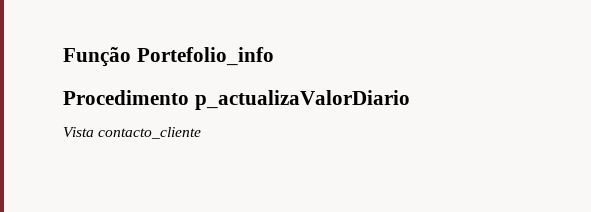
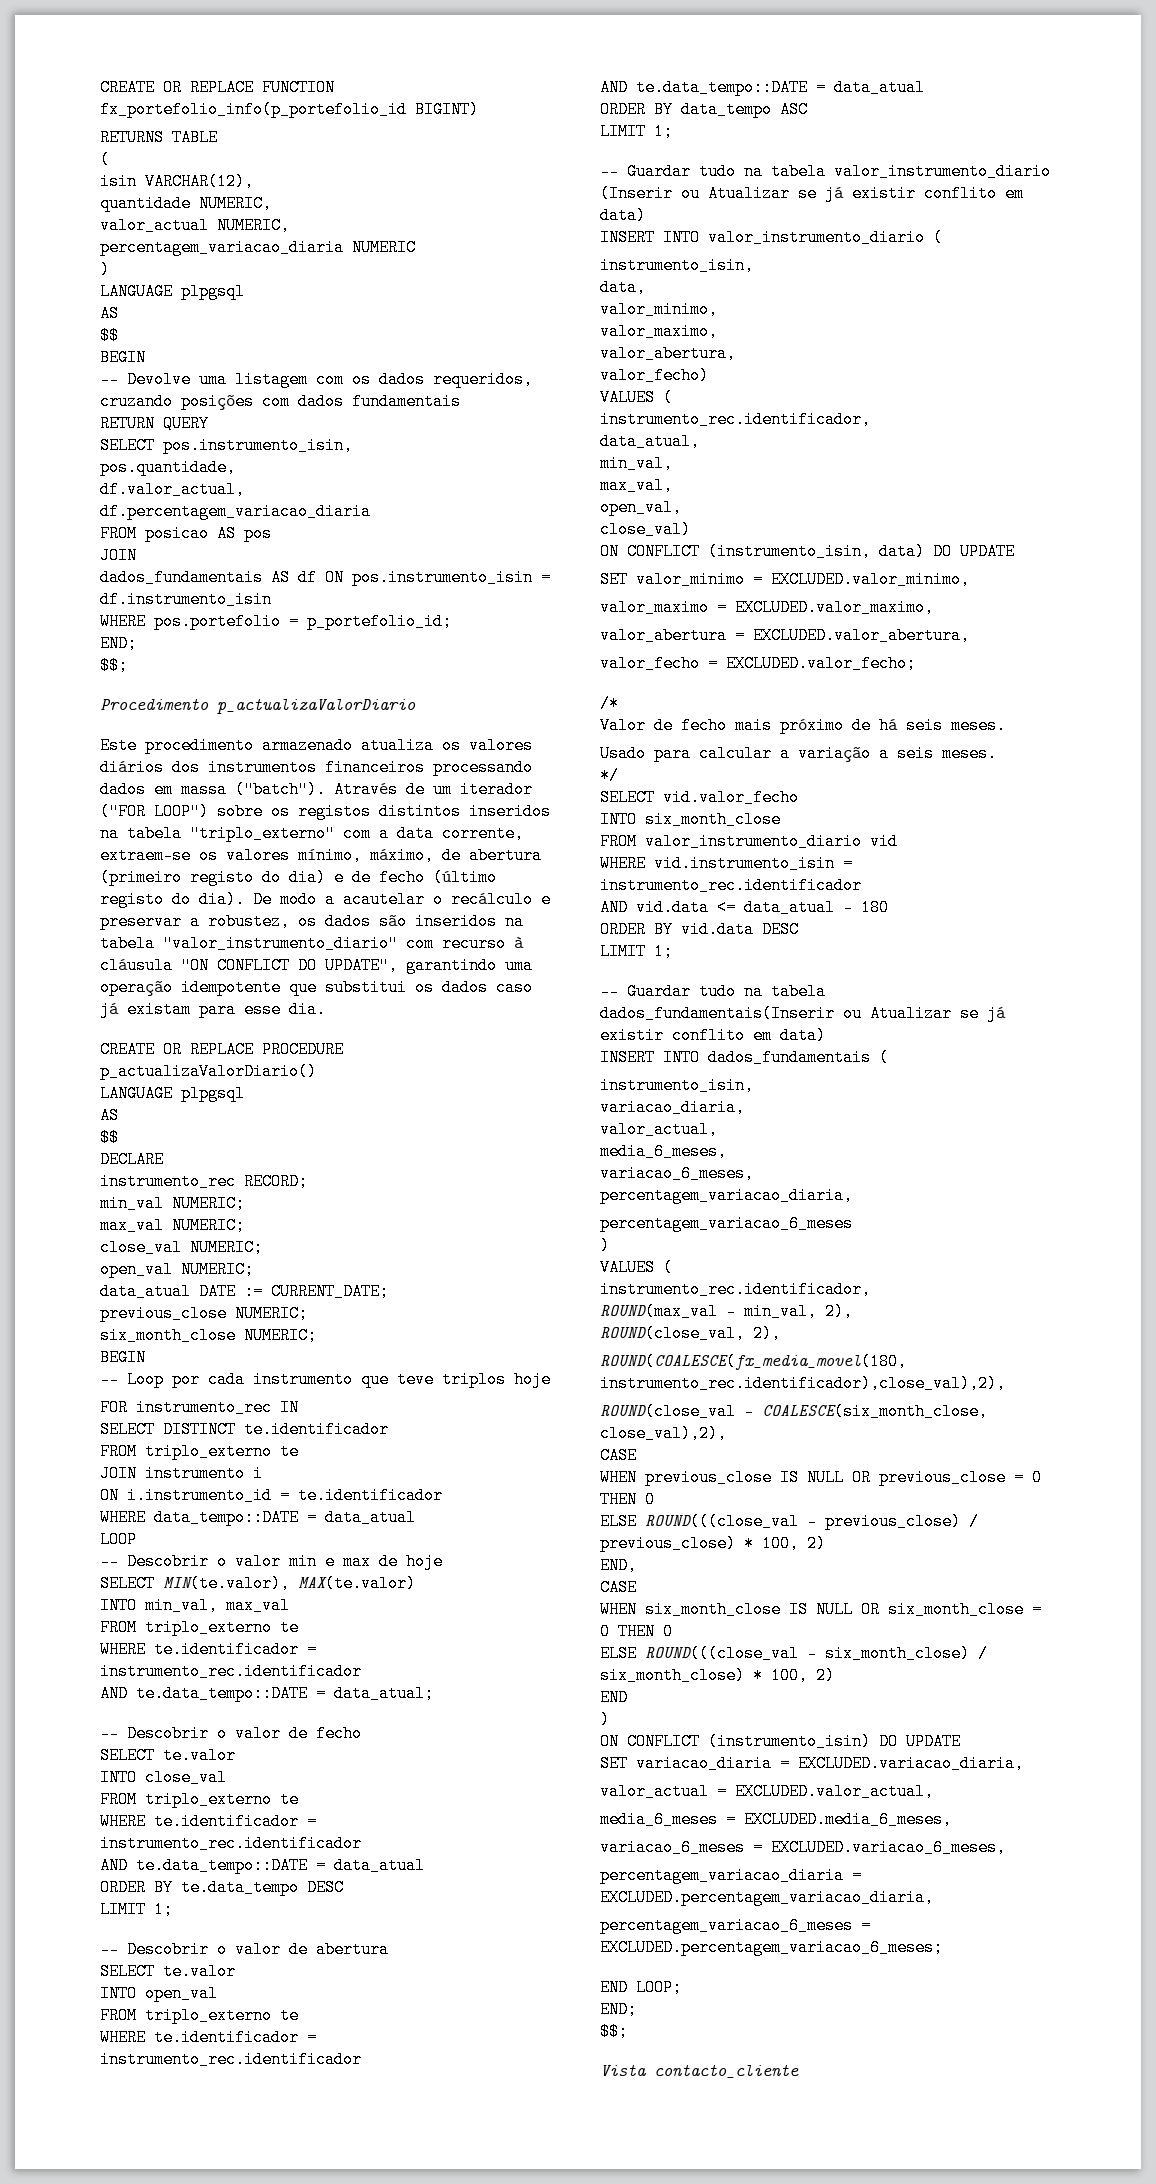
[63,47,274,67] [63,90,410,110] Função Portefolio_info // Procedimento p_actualizaValorDiario -> [100,79,335,96] [100,101,479,118] [100,129,218,146] [100,151,110,168] [100,173,254,190] [100,195,272,212] [100,217,290,234] [100,239,416,256] [100,261,110,278] [100,283,245,300] [100,305,119,322] [100,327,119,344] [100,349,146,366] [100,371,533,388] [100,393,461,410] [100,415,209,432] [100,437,353,454] [100,459,236,476] [100,481,245,498] [100,503,371,520] [100,525,272,542] [100,547,137,564] [100,569,551,586] [100,591,272,608] [100,613,452,630] [100,635,137,652] [100,657,128,674] [100,698,416,714] [100,737,533,754] [100,759,533,776] [100,781,533,798] [100,803,551,820] [100,825,524,842] [100,847,542,864] [100,869,497,886] [100,891,551,908] [100,913,524,930] [100,935,524,952] [100,957,533,974] [100,979,533,996] [100,1001,326,1018] [100,1041,344,1058] [100,1063,317,1080] [100,1085,245,1102] [100,1107,119,1124] [100,1129,119,1146] [100,1151,164,1168] [100,1173,308,1190] [100,1195,245,1212] [100,1217,245,1234] [100,1239,263,1256] [100,1261,254,1278] [100,1283,389,1300] [100,1305,308,1322] [100,1327,317,1344] [100,1349,146,1366] [100,1371,551,1388] [100,1399,299,1416] [100,1421,389,1438] [100,1443,299,1460] [100,1465,263,1482] [100,1487,443,1504] [100,1509,416,1526] [100,1531,137,1548] [100,1553,443,1570] [100,1575,416,1592] [100,1597,290,1614] [100,1619,299,1636] [100,1641,317,1658] [100,1663,362,1680] [100,1685,434,1702] [100,1725,362,1742] [100,1747,236,1764] [100,1769,227,1786] [100,1791,299,1808] [100,1813,317,1830] [100,1835,362,1852] [100,1857,425,1874] [100,1879,344,1896] [100,1901,173,1918] [100,1941,389,1958] [100,1963,236,1980] [100,1985,218,2002] [100,2007,299,2024] [100,2029,317,2046] [100,2051,362,2068] [600,79,925,96] [600,101,808,118] [600,123,673,140] [600,163,1051,180] [600,185,1024,202] [600,207,646,224] [600,229,943,246] [600,257,754,274] [600,279,646,296] [600,301,718,318] [600,323,718,340] [600,345,736,362] [600,367,709,384] [600,389,673,406] [600,411,871,428] [600,433,700,450] [600,455,673,472] [600,477,673,494] [600,499,682,516] [600,521,691,538] [600,543,1015,560] [600,571,970,588] [600,599,934,616] [600,627,970,644] [600,655,916,672] [600,695,619,712] [600,717,1006,734] [600,745,997,762] [600,767,619,784] [600,789,799,806] [600,811,781,828] [600,833,898,850] [600,855,853,872] [600,877,862,894] [600,899,889,916] [600,921,799,938] [600,943,673,960] [600,983,826,1000] [600,1005,1006,1022] [600,1027,826,1044] [600,1049,889,1066] [600,1077,754,1094] [600,1099,745,1116] [600,1121,718,1138] [600,1143,727,1160] [600,1165,754,1182] [600,1187,853,1204] [600,1215,853,1232] [600,1237,610,1254] [600,1259,673,1276] [600,1281,871,1298] [600,1303,853,1320] [600,1325,781,1342] [600,1353,907,1370] [600,1375,1006,1392] [600,1403,988,1420] [600,1425,727,1442] [600,1447,637,1464] [600,1469,1042,1486] [600,1491,655,1508] [600,1513,979,1530] [600,1535,826,1552] [600,1557,637,1574] [600,1579,637,1596] [600,1601,1042,1618] [600,1623,673,1640] [600,1645,988,1662] [600,1667,835,1684] [600,1689,628,1706] [600,1711,610,1728] [600,1733,961,1750] [600,1755,1024,1772] [600,1783,934,1800] [600,1811,952,1828] [600,1839,1006,1856] [600,1867,862,1884] [600,1889,934,1906] [600,1917,871,1934] [600,1939,943,1956] [600,1979,682,1996] [600,2001,637,2018] [600,2023,628,2040] CREATE OR REPLACE FUNCTION fx_portefolio_info(p_portefolio_id BIGINT) // RETURNS TABLE // ( // isin VARCHAR(12), // quantidade NUMERIC, // valor_actual NUMERIC, // percentagem_variacao_diaria NUMERIC // ) // LANGUAGE plpgsql // AS // $$ // BEGIN // -- Devolve uma listagem com os dados requeridos, cruzando posições com dados fundamentais // RETURN QUERY // SELECT pos.instrumento_isin, // pos.quantidade, // df.valor_actual, // df.percentagem_variacao_diaria // FROM posicao AS pos // JOIN // dados_fundamentais AS df ON pos.instrumento_isin = df.instrumento_isin // WHERE pos.portefolio = p_portefolio_id; // END; // $$; // Procedimento p_actualizaValorDiario // Este procedimento armazenado atualiza os valores diários dos instrumentos financeiros processando dados em massa ("batch"). Através de um iterador ("FOR LOOP") sobre os registos distintos inseridos na tabela "triplo_externo" com a data corrente, extraem-se os valores mínimo, máximo, de abertura (primeiro registo do dia) e de fecho (último registo do dia). De modo a acautelar o recálculo e preservar a robustez, os dados são inseridos na tabela "valor_instrumento_diario" com recurso à cláusula "ON CONFLICT DO UPDATE", garantindo uma operação idempotente que substitui os dados caso já existam para esse dia. // CREATE OR REPLACE PROCEDURE p_actualizaValorDiario() // LANGUAGE plpgsql // AS // $$ // DECLARE // instrumento_rec RECORD; // min_val NUMERIC; // max_val NUMERIC; // close_val NUMERIC; // open_val NUMERIC; // data_atual DATE := CURRENT_DATE; // previous_close NUMERIC; // six_month_close NUMERIC; // BEGIN // -- Loop por cada instrumento que teve triplos hoje // FOR instrumento_rec IN // SELECT DISTINCT te.identificador // FROM triplo_externo te // JOIN instrumento i // ON i.instrumento_id = te.identificador // WHERE data_tempo::DATE = data_atual // LOOP // -- Descobrir o valor min e max de hoje // SELECT MIN(te.valor), MAX(te.valor) // INTO min_val, max_val // FROM triplo_externo te // WHERE te.identificador = instrumento_rec.identificador // AND te.data_tempo::DATE = data_atual; // -- Descobrir o valor de fecho // SELECT te.valor // INTO close_val // FROM triplo_externo te // WHERE te.identificador = instrumento_rec.identificador // AND te.data_tempo::DATE = data_atual // ORDER BY te.data_tempo DESC // LIMIT 1; // -- Descobrir o valor de abertura // SELECT te.valor // INTO open_val // FROM triplo_externo te // WHERE te.identificador = instrumento_rec.identificador // AND te.data_tempo::DATE = data_atual // ORDER BY data_tempo ASC // LIMIT 1; // -- Guardar tudo na tabela valor_instrumento_diario (Inserir ou Atualizar se já existir conflito em data) // INSERT INTO valor_instrumento_diario ( // instrumento_isin, // data, // valor_minimo, // valor_maximo, // valor_abertura, // valor_fecho) // VALUES ( // instrumento_rec.identificador, // data_atual, // min_val, // max_val, // open_val, // close_val) // ON CONFLICT (instrumento_isin, data) DO UPDATE // SET valor_minimo = EXCLUDED.valor_minimo, // valor_maximo = EXCLUDED.valor_maximo, // valor_abertura = EXCLUDED.valor_abertura, // valor_fecho = EXCLUDED.valor_fecho; // /* // Valor de fecho mais próximo de há seis meses. // Usado para calcular a variação a seis meses. // */ // SELECT vid.valor_fecho // INTO six_month_close // FROM valor_instrumento_diario vid // WHERE vid.instrumento_isin = instrumento_rec.identificador // AND vid.data <= data_atual - 180 // ORDER BY vid.data DESC // LIMIT 1; // -- Guardar tudo na tabela dados_fundamentais(Inserir ou Atualizar se já existir conflito em data) // INSERT INTO dados_fundamentais ( // instrumento_isin, // variacao_diaria, // valor_actual, // media_6_meses, // variacao_6_meses, // percentagem_variacao_diaria, // percentagem_variacao_6_meses // ) // VALUES ( // instrumento_rec.identificador, // ROUND(max_val - min_val, 2), // ROUND(close_val, 2), // ROUND(COALESCE(fx_media_movel(180, instrumento_rec.identificador),close_val),2), // ROUND(close_val - COALESCE(six_month_close, close_val),2), // CASE // WHEN previous_close IS NULL OR previous_close = 0 THEN 0 // ELSE ROUND(((close_val - previous_close) / previous_close) * 100, 2) // END, // CASE // WHEN six_month_close IS NULL OR six_month_close = 0 THEN 0 // ELSE ROUND(((close_val - six_month_close) / six_month_close) * 100, 2) // END // ) // ON CONFLICT (instrumento_isin) DO UPDATE // SET variacao_diaria = EXCLUDED.variacao_diaria, // valor_actual = EXCLUDED.valor_actual, // media_6_meses = EXCLUDED.media_6_meses, // variacao_6_meses = EXCLUDED.variacao_6_meses, // percentagem_variacao_diaria = EXCLUDED.percentagem_variacao_diaria, // percentagem_variacao_6_meses = EXCLUDED.percentagem_variacao_6_meses; // END LOOP; // END; // $$;

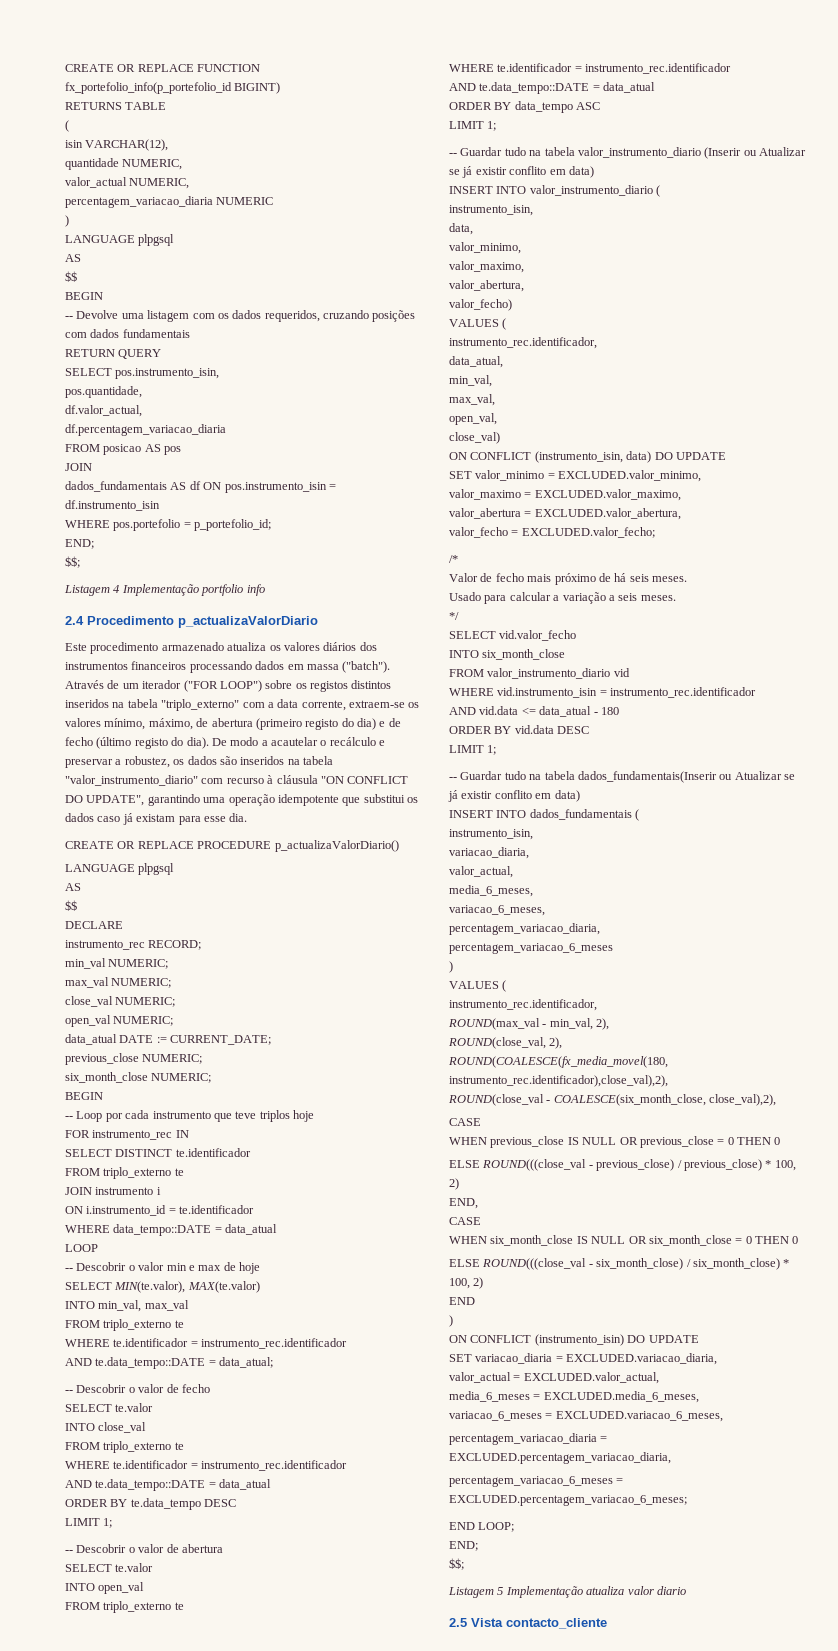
(128, 665) none -> [64,584,265,596] [65,616,84,625] Listagem 4 Implementação portfolio info // 2.4
(628, 2031) none -> [448,1586,686,1598] [449,1618,467,1627] Listagem 5 Implementação atualiza valor diario // 2.5

